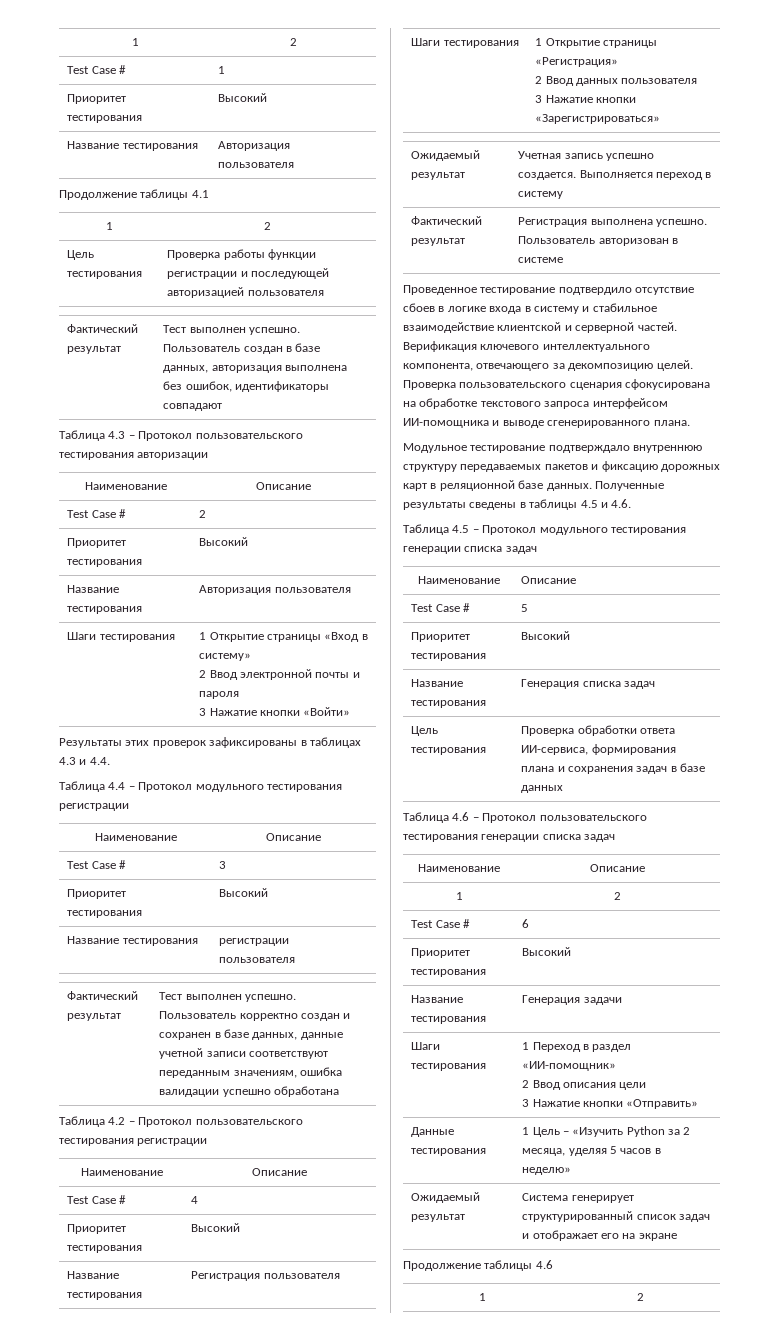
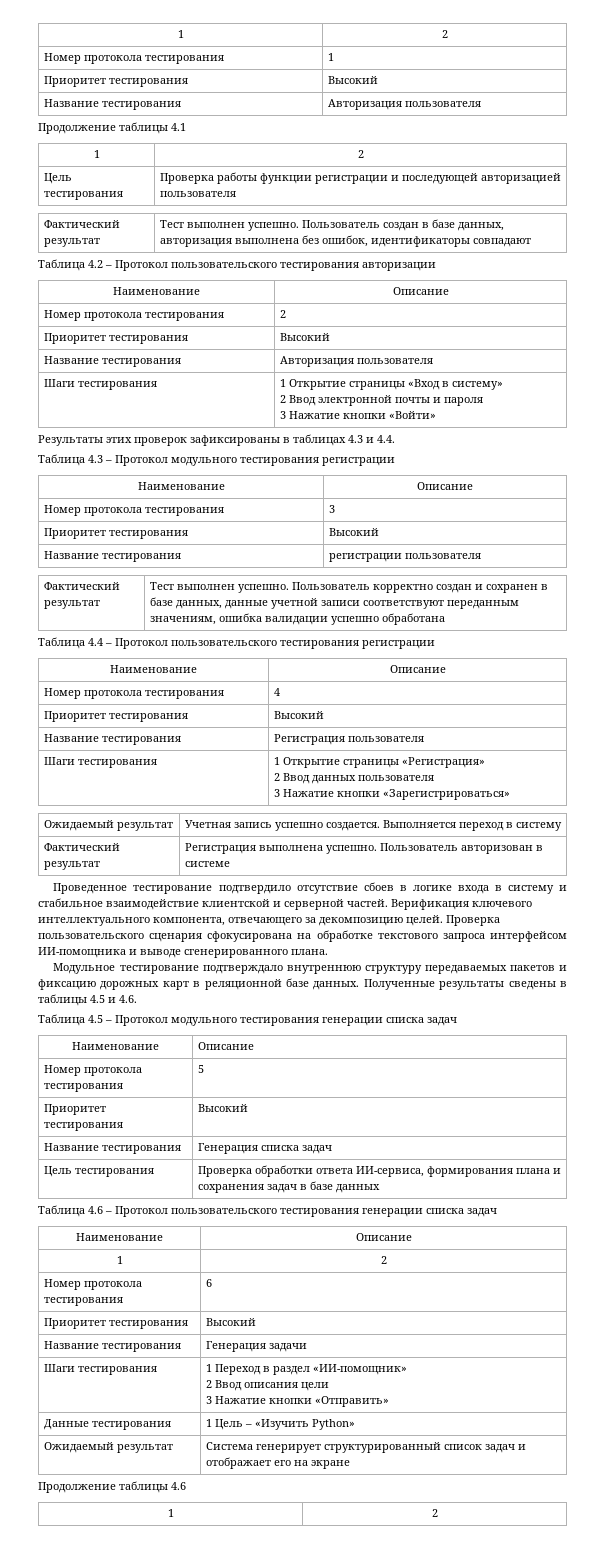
[131,38,139,46] [289,38,297,46] [67,65,126,74] 1 | 2 // Test Case # -> [177,30,184,38] [441,30,448,38] [43,53,224,64] 1 | 2 // Номер протокола тестирования
[108,431,126,439] 4.3 -> [88,260,103,268] 4.2
[67,509,126,518] Test Case # -> [43,310,224,321] Номер протокола тестирования
[108,782,126,790] 4.4 -> [88,455,103,463] 4.3
[67,860,126,869] Test Case # -> [43,505,224,516] Номер протокола тестирования
[108,1117,126,1125] 4.2 -> [88,638,103,646] 4.4
[67,1195,126,1204] Test Case # -> [43,688,224,699] Номер протокола тестирования
[411,603,470,612] Test Case # -> [43,1065,142,1076] [43,1083,123,1092] Номер протокола тестирования
[411,919,470,928] Test Case # -> [43,1279,142,1290] [43,1297,123,1306] Номер протокола тестирования
[626,1126,691,1137] [522,1146,661,1156] [522,1167,572,1175] Python за 2 месяца, уделяя 5 часов в неделю» -> [311,1419,355,1430] Python»

